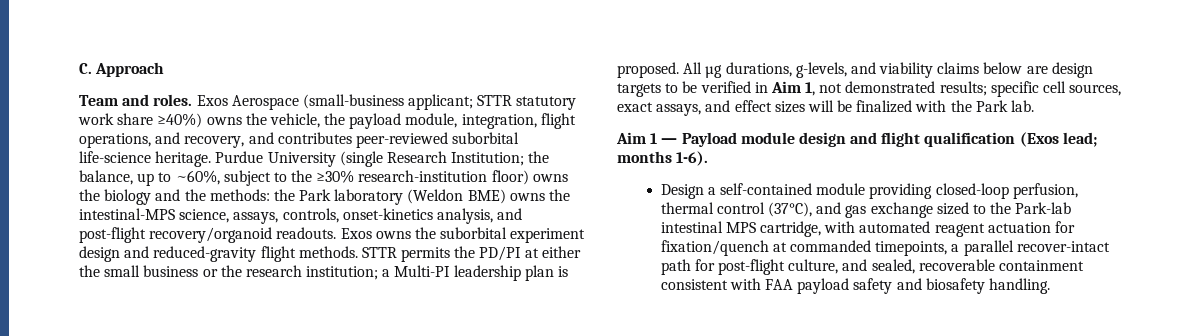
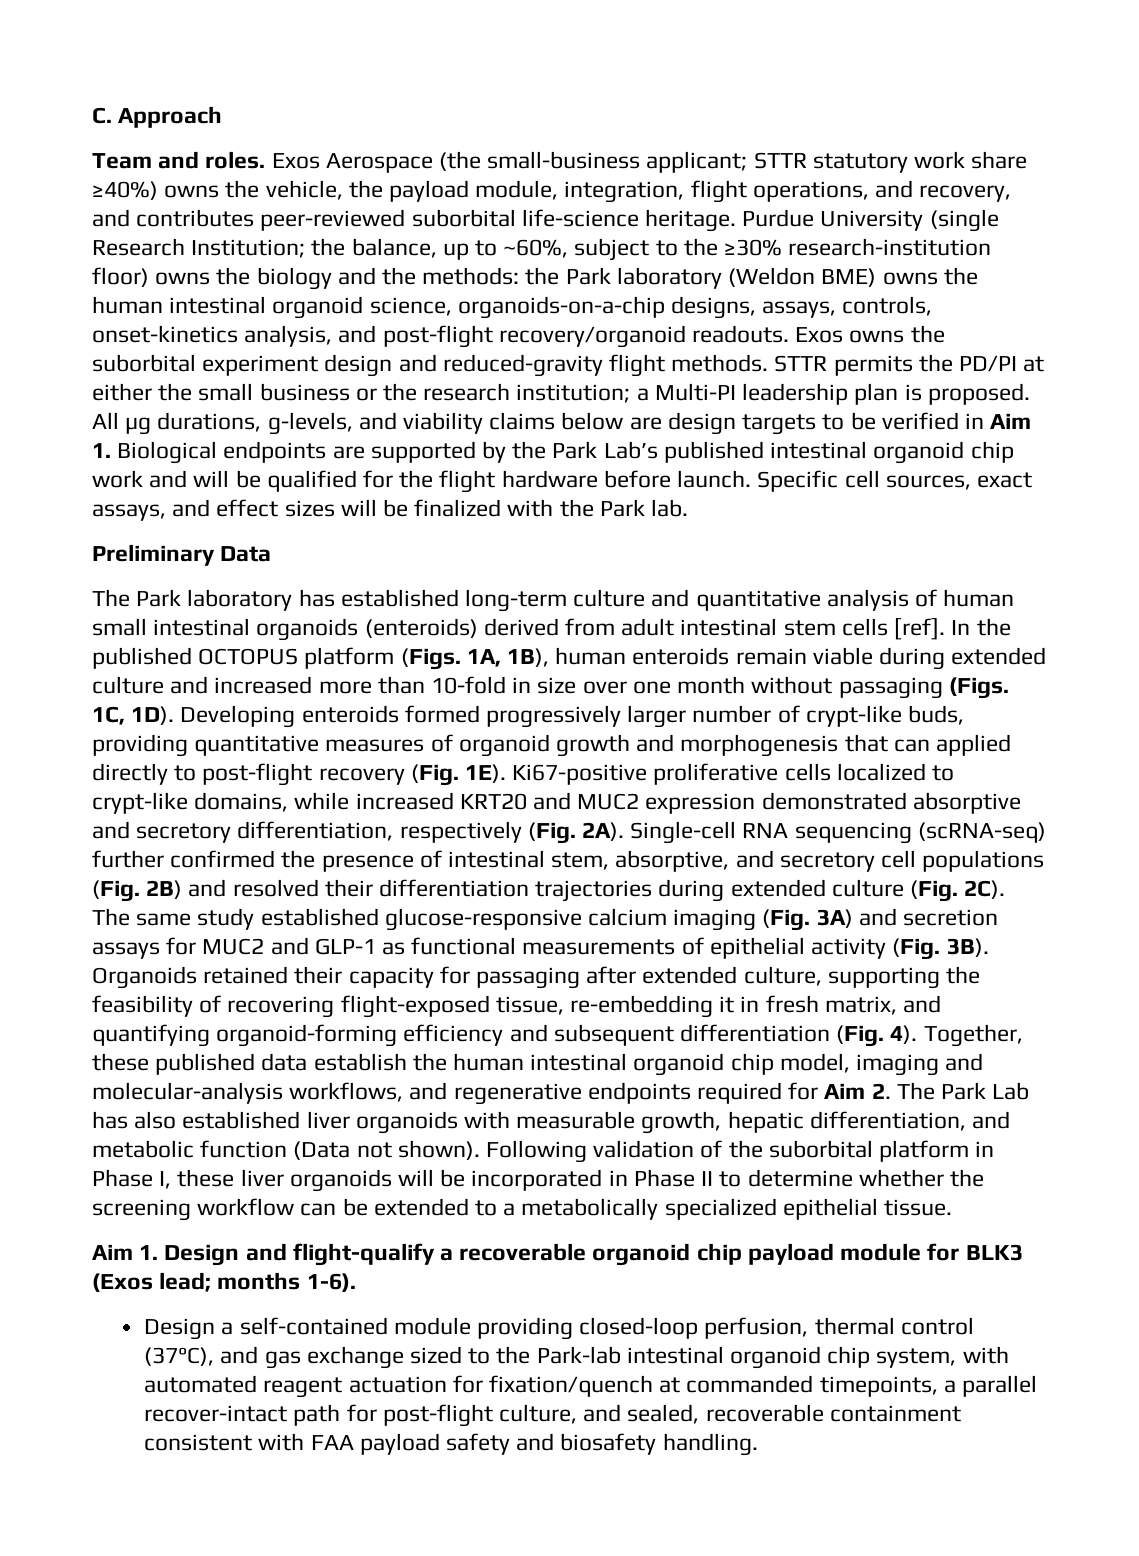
[302,94,404,109] (small-business -> [439,151,641,171] (the small-business
[79,208,230,223] intestinal-MPS science, -> [92,296,757,319] human intestinal organoid science, organoids-on-a-chip designs,
[805,81,1039,97] 1, not demonstrated results; specific -> [92,441,1014,464] [92,470,839,493] 1. Biological endpoints are supported by the Park Lab’s published intestinal organoid chip work and will be qualified for the flight hardware before launch. Specific
[616,132,1016,147] Aim 1 — Payload module design and flight qualification -> [92,544,272,566] [92,589,1015,612] [92,618,1011,641] [92,647,1047,670] [92,676,1009,699] [92,705,965,728] [92,734,1012,757] [92,763,955,786] [92,792,1021,814] [92,821,1046,844] [92,850,1045,872] [92,879,1006,902] [92,908,999,931] [92,937,989,960] [92,966,981,989] [92,995,942,1018] [92,1024,1023,1047] [92,1053,984,1076] [92,1082,1030,1105] [92,1111,1011,1134] [92,1140,995,1163] [92,1169,984,1192] [92,1198,953,1221] [92,1243,1023,1266] Preliminary Data // The Park laboratory has established long-term culture and quantitative analysis of human small intestinal organoids (enteroids) derived from adult intestinal stem cells [ref]. In the published OCTOPUS platform (Figs. 1A, 1B), human enteroids remain viable during extended culture and increased more than 10-fold in size over one month without passaging (Figs. 1C, 1D). Developing enteroids formed progressively larger number of crypt-like buds, providing quantitative measures of organoid growth and morphogenesis that can applied directly to post-flight recovery (Fig. 1E). Ki67-positive proliferative cells localized to crypt-like domains, while increased KRT20 and MUC2 expression demonstrated absorptive and secretory differentiation, respectively (Fig. 2A). Single-cell RNA sequencing (scRNA-seq) further confirmed the presence of intestinal stem, absorptive, and secretory cell populations (Fig. 2B) and resolved their differentiation trajectories during extended culture (Fig. 2C). The same study established glucose-responsive calcium imaging (Fig. 3A) and secretion assays for MUC2 and GLP-1 as functional measurements of epithelial activity (Fig. 3B). Organoids retained their capacity for passaging after extended culture, supporting the feasibility of recovering flight-exposed tissue, re-embedding it in fresh matrix, and quantifying organoid-forming efficiency and subsequent differentiation (Fig. 4). Together, these published data establish the human intestinal organoid chip model, imaging and molecular-analysis workflows, and regenerative endpoints required for Aim 2. The Park Lab has also established liver organoids with measurable growth, hepatic differentiation, and metabolic function (Data not shown). Following validation of the suborbital platform in Phase I, these liver organoids will be incorporated in Phase II to determine whether the screening workflow can be extended to a metabolically specialized epithelial tissue. // Aim 1. Design and flight-qualify a recoverable organoid chip payload module for BLK3
[725,221,822,237] MPS cartridge, -> [730,1346,957,1369] organoid chip system,

